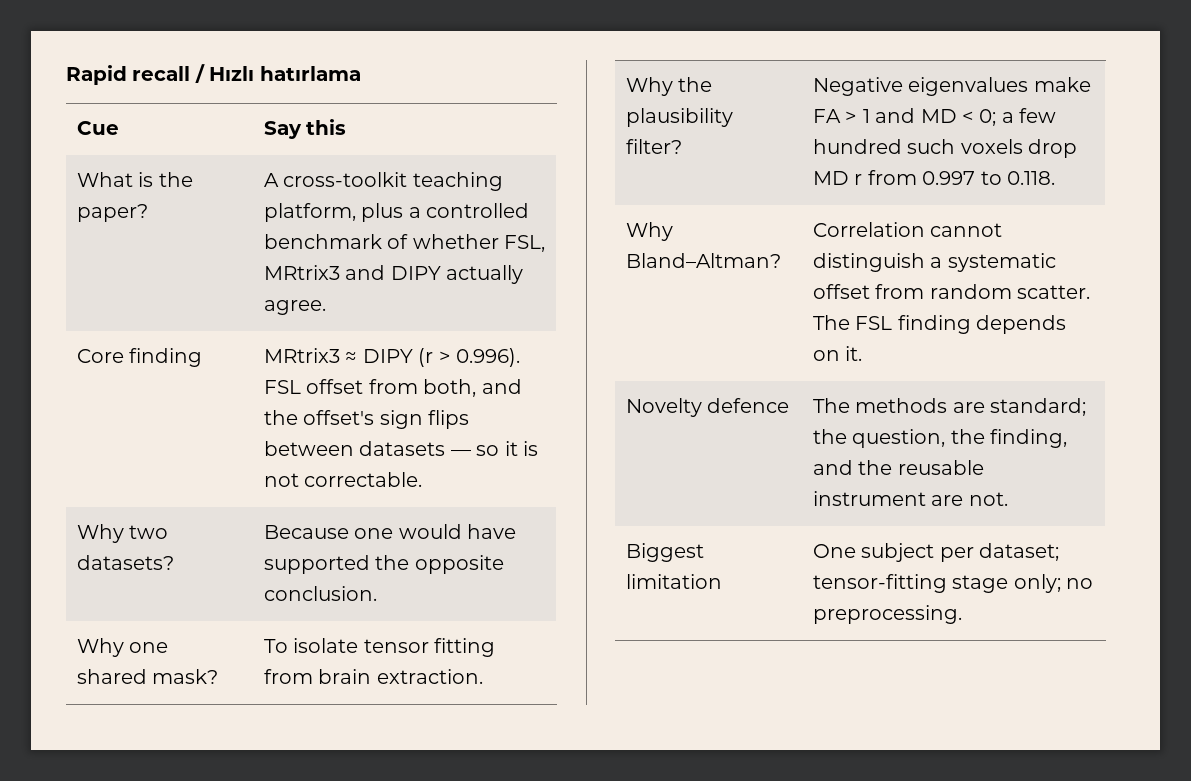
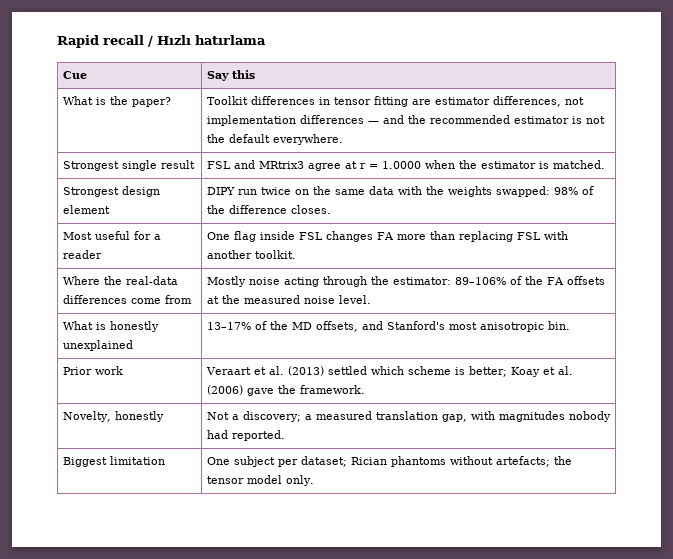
[263,172,503,191] [263,203,530,222] [263,234,546,252] [263,265,524,284] [263,300,326,315] [76,348,203,367] [263,348,520,367] [263,379,522,397] [263,410,470,429] [263,441,538,456] [263,472,423,487] [76,524,169,543] [76,555,174,570] [263,524,517,539] [263,555,504,574] [263,586,377,601] [76,638,169,657] [76,669,219,684] [263,638,496,657] [263,669,483,684] [625,77,713,96] [625,108,733,127] [625,139,682,154] [812,77,1091,96] [812,108,1057,126] [812,139,1078,158] [812,170,1055,185] [625,222,673,241] [625,253,781,268] [812,222,1003,237] [812,253,1056,272] [812,284,1091,299] [812,315,1067,334] [812,346,863,361] [625,398,790,417] [812,398,1087,416] [812,429,1068,448] [812,460,984,475] [812,491,1008,506] A cross-toolkit teaching platform, plus a controlled benchmark of whether FSL, MRtrix3 and DIPY actually agree. // Core finding | MRtrix3 ≈ DIPY (r > 0.996). FSL offset from both, and the offset's sign flips between datasets — so it is not correctable. // Why two datasets? | Because one would have supported the opposite conclusion. // Why one shared mask? | To isolate tensor fitting from brain extraction. // Why the plausibility filter? | Negative eigenvalues make FA > 1 and MD < 0; a few hundred such voxels drop MD r from 0.997 to 0.118. // Why Bland–Altman? | Correlation cannot distinguish a systematic offset from random scatter. The FSL finding depends on it. // Novelty defence | The methods are standard; the question, the finding, and the reusable instrument are not. -> [206,96,584,107] [206,115,605,126] [206,134,343,145] [62,160,195,171] [206,160,605,171] [62,186,160,197] [62,205,110,214] [206,186,594,197] [206,205,331,214] [62,231,161,240] [62,250,102,259] [206,231,568,242] [206,250,296,259] [62,276,178,285] [62,295,192,304] [206,276,605,287] [206,295,371,304] [62,321,159,332] [62,340,133,351] [206,321,570,332] [62,366,123,375] [205,366,573,377] [206,385,365,396] [62,411,164,422] [206,411,611,422] [206,430,285,441] Toolkit differences in tensor fitting are estimator differences, not implementation differences — and the recommended estimator is not the default everywhere. // Strongest single result | FSL and MRtrix3 agree at r = 1.0000 when the estimator is matched. // Strongest design element | DIPY run twice on the same data with the weights swapped: 98% of the difference closes. // Most useful for a reader | One flag inside FSL changes FA more than replacing FSL with another toolkit. // Where the real-data differences come from | Mostly noise acting through the estimator: 89–106% of the FA offsets at the measured noise level. // What is honestly unexplained | 13–17% of the MD offsets, and Stanford's most anisotropic bin. // Prior work | Veraart et al. (2013) settled which scheme is better; Koay et al. (2006) gave the framework. // Novelty, honestly | Not a discovery; a measured translation gap, with magnitudes nobody had reported.
[812,574,1094,593] [812,605,962,624] tensor-fitting stage only; no preprocessing. -> [350,456,572,467] [206,475,314,486] Rician phantoms without artefacts; the tensor model only.

